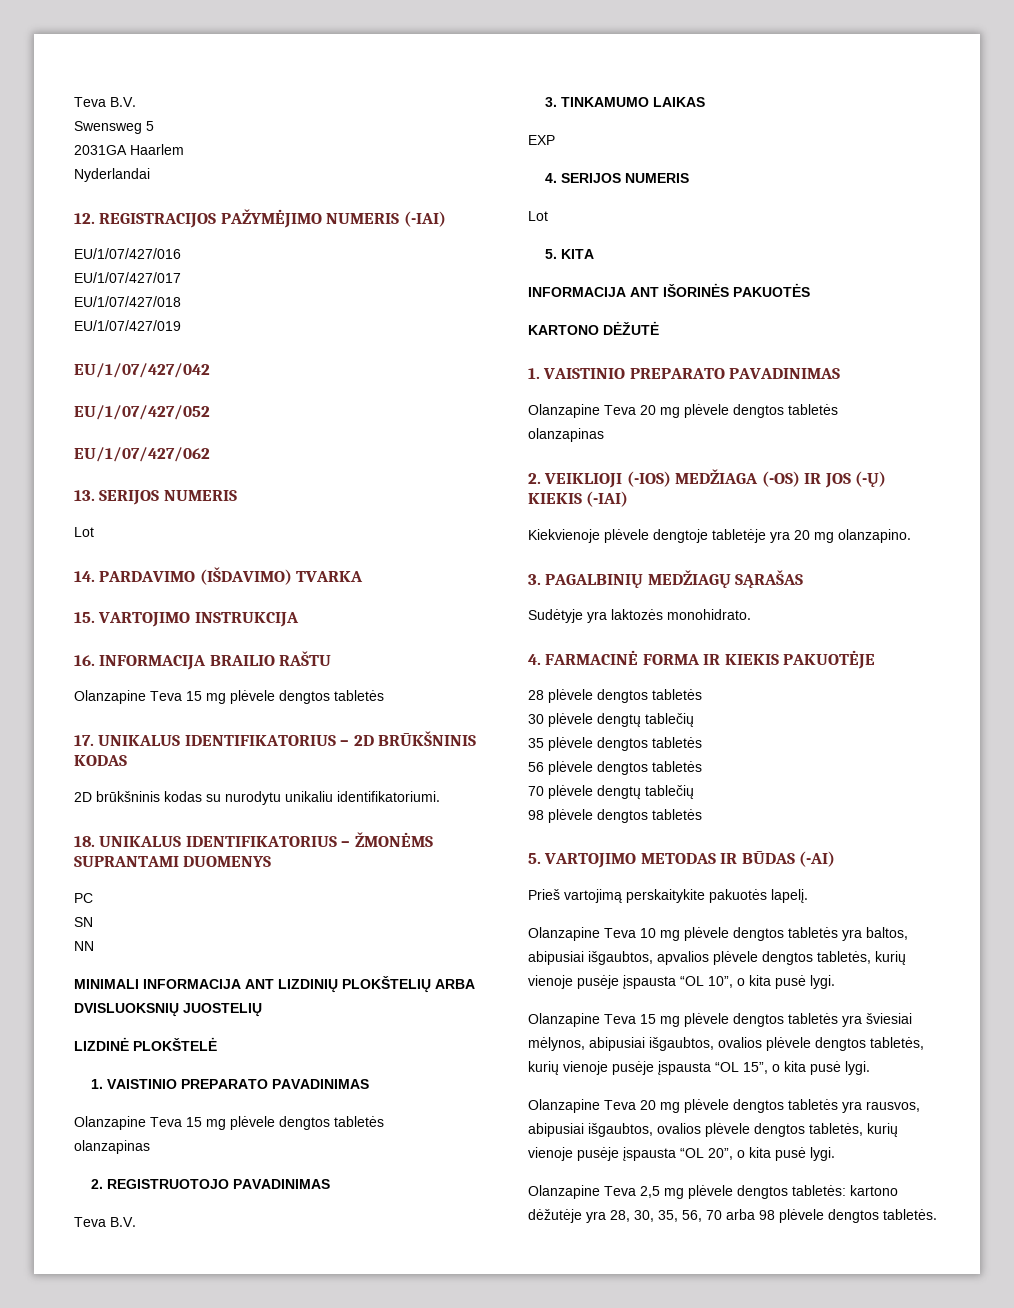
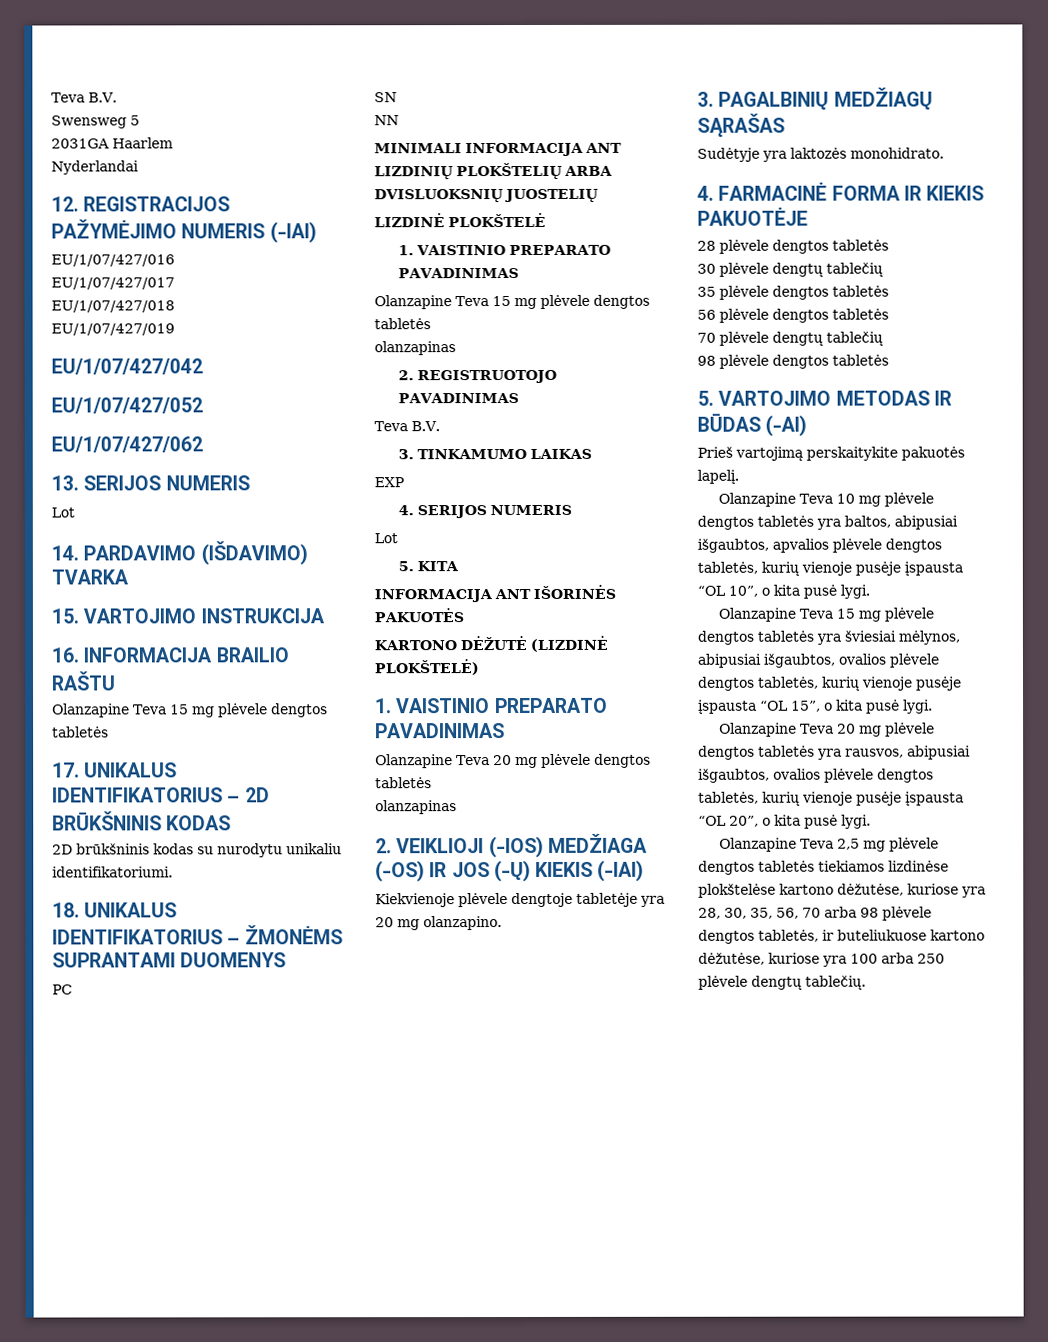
(659, 328) none -> [530,635,608,652] [374,659,480,676] (LIZDINĖ PLOKŠTELĖ)
[792,1185,898,1196] [528,1209,582,1223] tabletės: kartono dėžutėje -> [758,860,949,872] [698,883,959,898] tabletės tiekiamos lizdinėse plokštelėse kartono dėžutėse, kuriose
[883,1209,937,1220] tabletės. -> [758,929,985,942] [698,952,945,967] [698,975,866,990] tabletės, ir buteliukuose kartono dėžutėse, kuriose yra 100 arba 250 plėvele dengtų tablečių.

